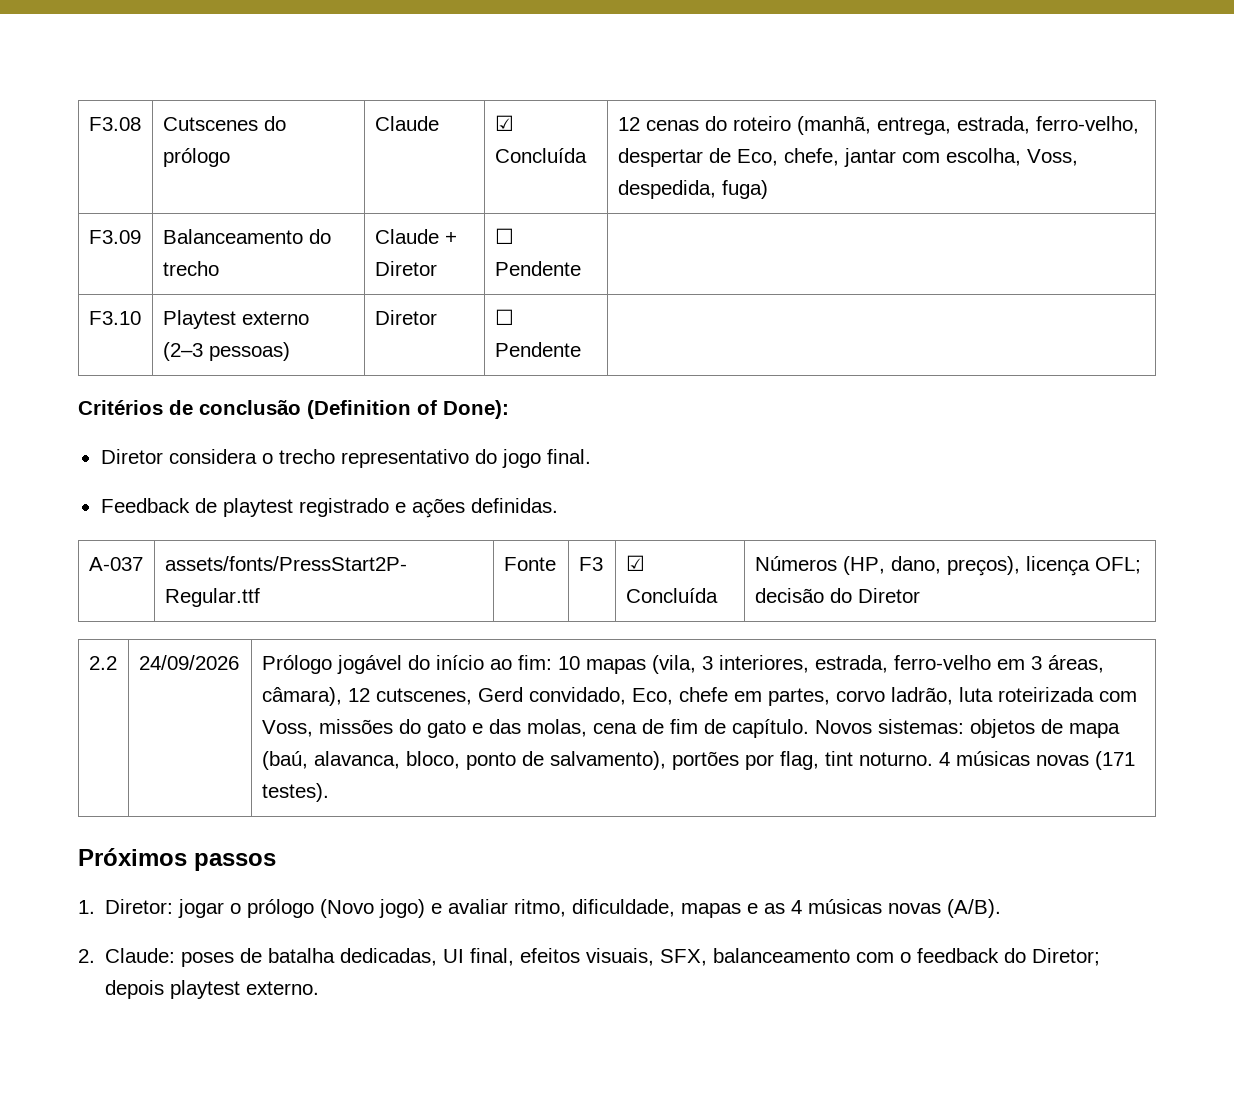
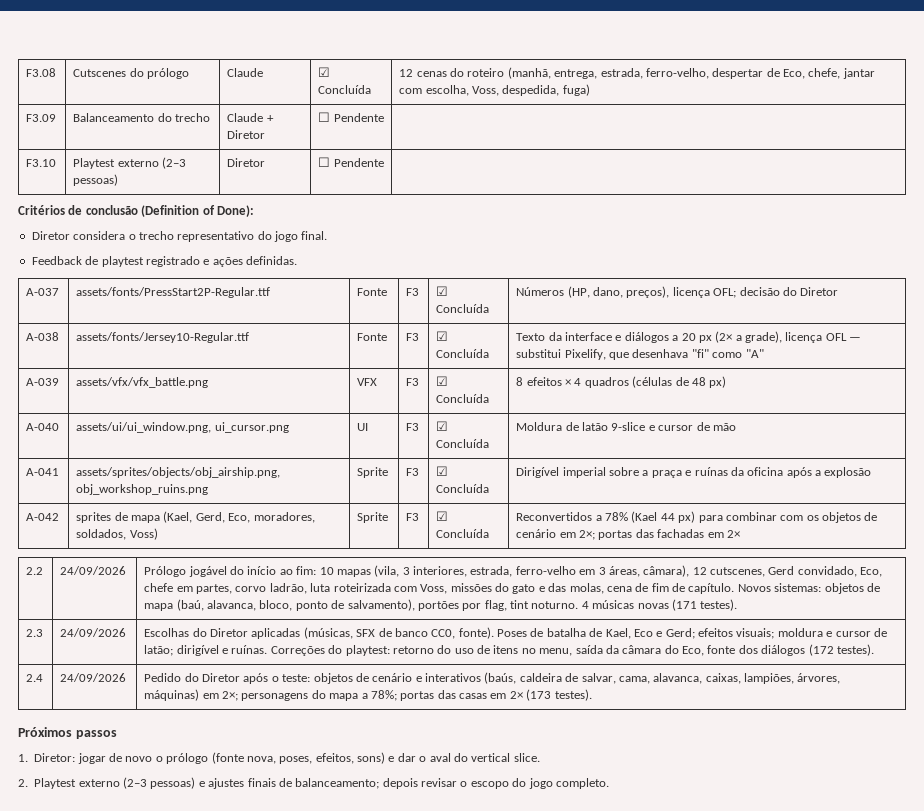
(920, 595) none -> [26,332,60,341] [76,332,250,343] [357,333,388,341] [406,333,420,341] [436,331,449,341] [436,349,490,358] [516,331,862,343] [516,349,764,360] [26,378,60,386] [76,377,209,388] [357,378,378,386] [406,378,420,386] [436,376,449,386] [436,394,490,403] [516,376,727,388] [26,423,60,431] [76,422,289,433] [357,423,369,431] [406,423,420,431] [436,421,449,431] [436,439,490,448] [516,422,736,431] [26,468,60,476] [76,467,281,478] [76,484,209,495] [357,467,389,478] [406,468,420,476] [436,466,449,476] [436,484,490,493] [516,467,872,478] [26,513,60,521] [76,511,315,523] [76,528,158,540] [357,512,389,523] [406,513,420,521] [436,511,449,521] [436,529,490,538] [516,511,878,523] [516,529,740,540] // A-038 | assets/fonts/Jersey10-Regular.ttf | Fonte | F3 | ☑ Concluída | Texto da interface e diálogos a 20 px (2× a grade), licença OFL — substitui Pixelify, que desenhava "fi" como "A" // A-039 | assets/vfx/vfx_battle.png | VFX | F3 | ☑ Concluída | 8 efeitos × 4 quadros (células de 48 px) // A-040 | assets/ui/ui_window.png, ui_cursor.png | UI | F3 | ☑ Concluída | Moldura de latão 9-slice e cursor de mão // A-041 | assets/sprites/objects/obj_airship.png, obj_workshop_ruins.png | Sprite | F3 | ☑ Concluída | Dirigível imperial sobre a praça e ruínas da oficina após a explosão // A-042 | sprites de mapa (Kael, Gerd, Eco, moradores, soldados, Voss) | Sprite | F3 | ☑ Concluída | Reconvertidos a 78% (Kael 44 px) para combinar com os objetos de cenário em 2×; portas das fachadas em 2×
(329, 792) none -> [26,629,44,637] [60,628,127,637] [144,627,887,639] [144,644,874,656] [26,674,44,682] [60,673,127,682] [144,672,841,684] [144,689,592,701] // 2.3 | 24/09/2026 | Escolhas do Diretor aplicadas (músicas, SFX de banco CC0, fonte). Poses de batalha de Kael, Eco e Gerd; efeitos visuais; moldura e cursor de latão; dirigível e ruínas. Correções do playtest: retorno do uso de itens no menu, saída da câmara do Eco, fonte dos diálogos (172 testes). // 2.4 | 24/09/2026 | Pedido do Diretor após o teste: objetos de cenário e interativos (baús, caldeira de salvar, cama, alavanca, caixas, lampiões, árvores, máquinas) em 2×; personagens do mapa a 78%; portas das casas em 2× (173 testes).
[230,899,1002,918] [78,948,1101,967] [105,980,320,999] o prólogo (Novo jogo) e avaliar ritmo, dificuldade, mapas e as 4 músicas novas (A/B). // 2. Claude: poses de batalha dedicadas, UI final, efeitos visuais, SFX, balanceamento com o feedback do Diretor; depois playtest externo. -> [109,752,540,764] [18,777,609,789] de novo o prólogo (fonte nova, poses, efeitos, sons) e dar o aval do vertical slice. // 2. Playtest externo (2–3 pessoas) e ajustes finais de balanceamento; depois revisar o escopo do jogo completo.

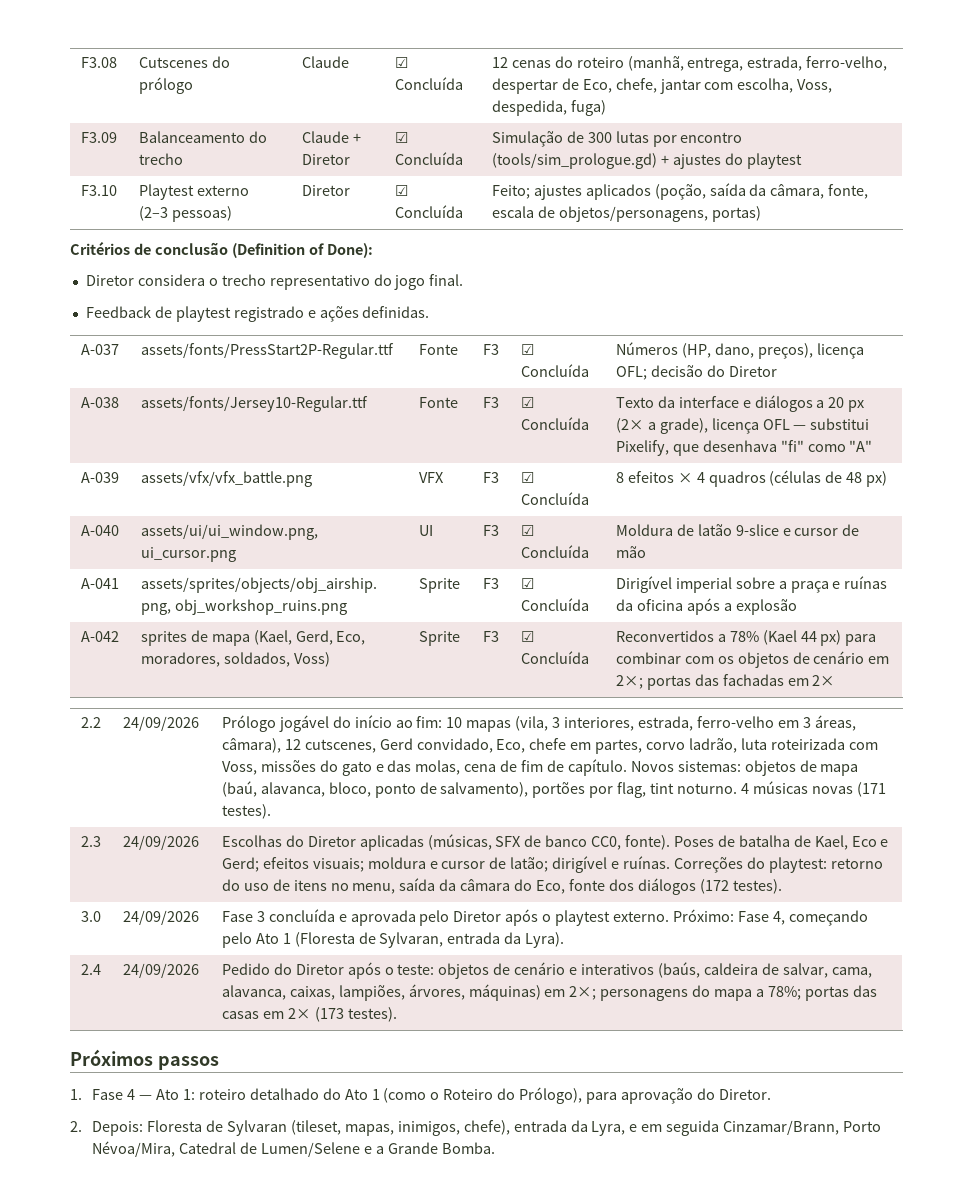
[318,112,384,122] ☐ Pendente | -> [394,132,408,143] [394,152,463,165] [491,131,743,147] [491,153,802,169] ☑ Concluída | Simulação de 300 lutas por encontro (tools/sim_prologue.gd) + ajustes do playtest
[318,157,384,167] ☐ Pendente | -> [394,185,408,196] [394,205,463,218] [491,183,869,200] [491,206,761,222] ☑ Concluída | Feito; ajustes aplicados (poção, saída da câmara, fonte, escala de objetos/personagens, portas)
(874, 650) none -> [80,911,101,922] [122,910,199,925] [221,909,868,926] [221,932,565,948] // 3.0 | 24/09/2026 | Fase 3 concluída e aprovada pelo Diretor após o playtest externo. Próximo: Fase 4, começando pelo Ato 1 (Floresta de Sylvaran, entrada da Lyra).
[34,752,540,764] [18,777,609,789] Diretor: jogar de novo o prólogo (fonte nova, poses, efeitos, sons) e dar o aval do vertical slice. // 2. Playtest externo (2–3 pessoas) e ajustes finais de balanceamento; depois revisar o escopo do jogo completo. -> [92,1087,771,1104] [70,1120,882,1136] [92,1141,495,1157] Fase 4 — Ato 1: roteiro detalhado do Ato 1 (como o Roteiro do Prólogo), para aprovação do Diretor. // 2. Depois: Floresta de Sylvaran (tileset, mapas, inimigos, chefe), entrada da Lyra, e em seguida Cinzamar/Brann, Porto Névoa/Mira, Catedral de Lumen/Selene e a Grande Bomba.

